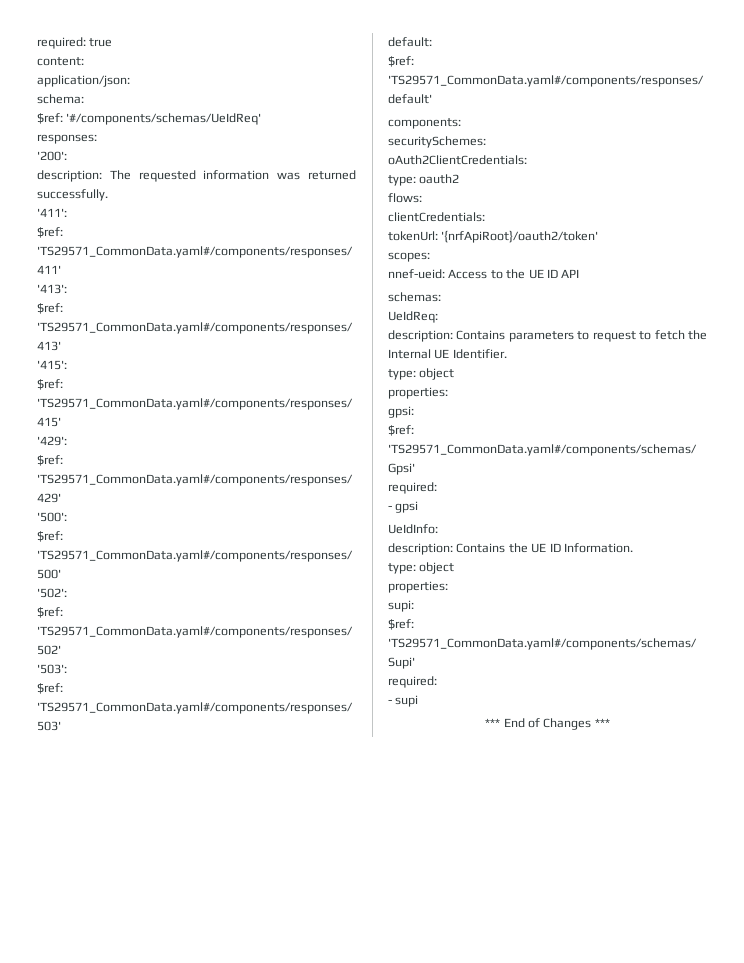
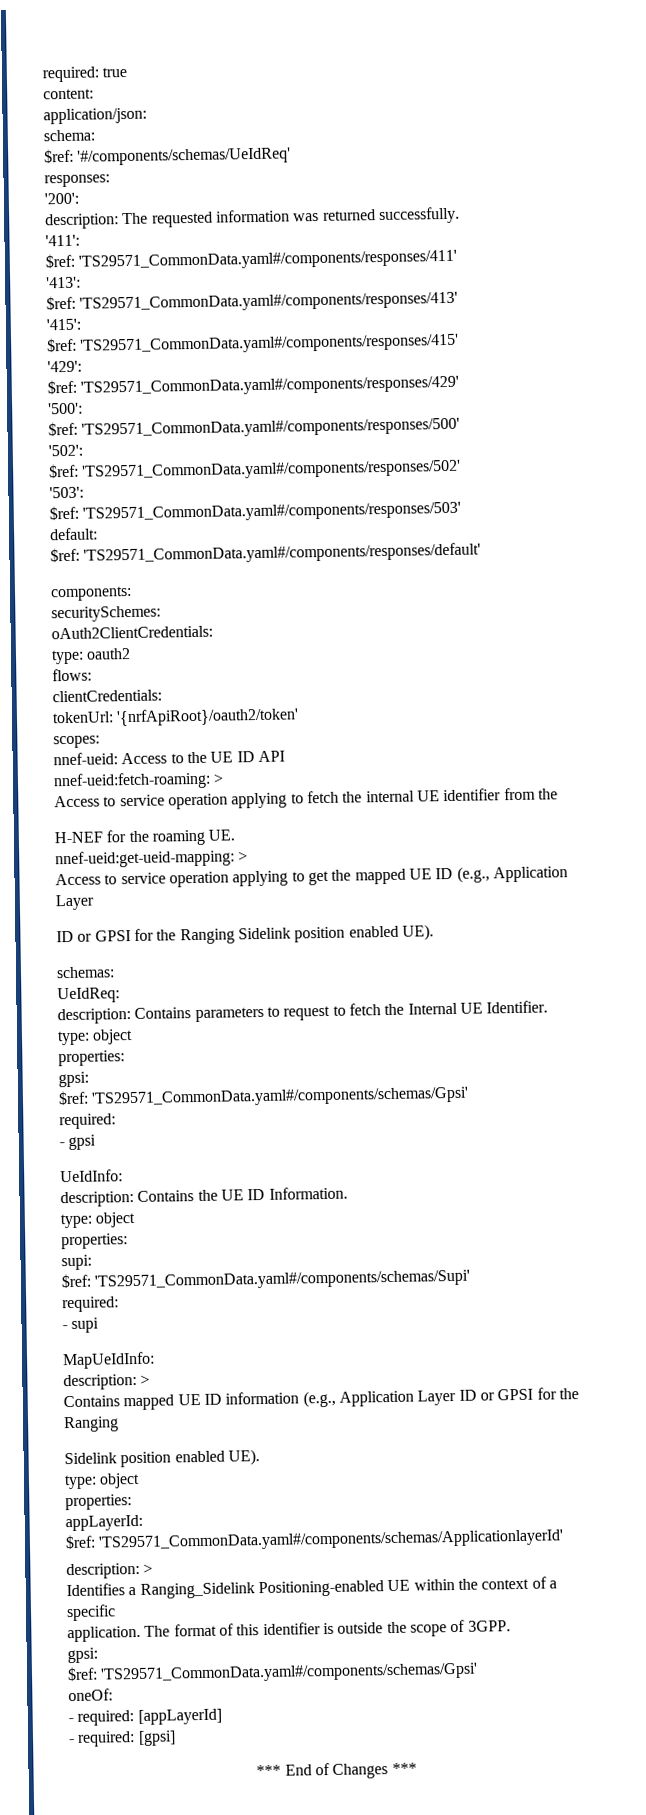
(580, 273) none -> [53,771,225,791] [54,787,558,810] [54,829,236,846] [55,849,249,869] [55,866,568,888] [55,894,95,911] [56,924,434,945] // nnef-ueid:fetch-roaming: > // Access to service operation applying to fetch the internal UE identifier from the // H-NEF for the roaming UE. // nnef-ueid:get-ueid-mapping: > // Access to service operation applying to get the mapped UE ID (e.g., Application Layer // ID or GPSI for the Ranging Sidelink position enabled UE).
(419, 701) none -> [62,1351,155,1370] [63,1373,151,1391] [63,1387,579,1411] [63,1416,119,1433] [64,1449,260,1468] [64,1472,141,1490] [65,1494,132,1511] [65,1514,143,1532] [65,1529,565,1552] [66,1562,154,1580] [66,1576,557,1599] [66,1604,116,1622] [67,1619,511,1643] [67,1647,98,1664] [67,1662,479,1684] [68,1688,113,1702] [68,1708,222,1726] [69,1730,176,1747] // MapUeIdInfo: // description: > // Contains mapped UE ID information (e.g., Application Layer ID or GPSI for the Ranging // Sidelink position enabled UE). // type: object // properties: // appLayerId: // $ref: 'TS29571_CommonData.yaml#/components/schemas/ApplicationlayerId' // description: > // Identifies a Ranging_Sidelink Positioning-enabled UE within the context of a specific // application. The format of this identifier is outside the scope of 3GPP. // gpsi: // $ref: 'TS29571_CommonData.yaml#/components/schemas/Gpsi' // oneOf: // - required: [appLayerId] // - required: [gpsi]

